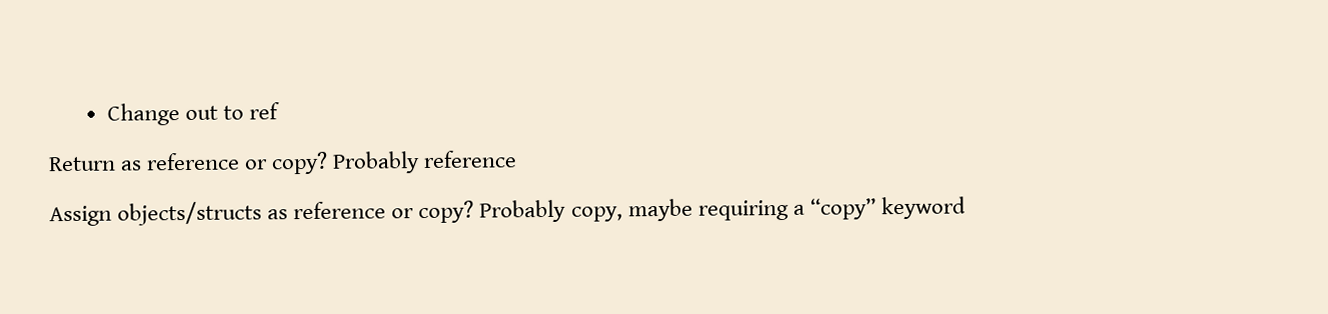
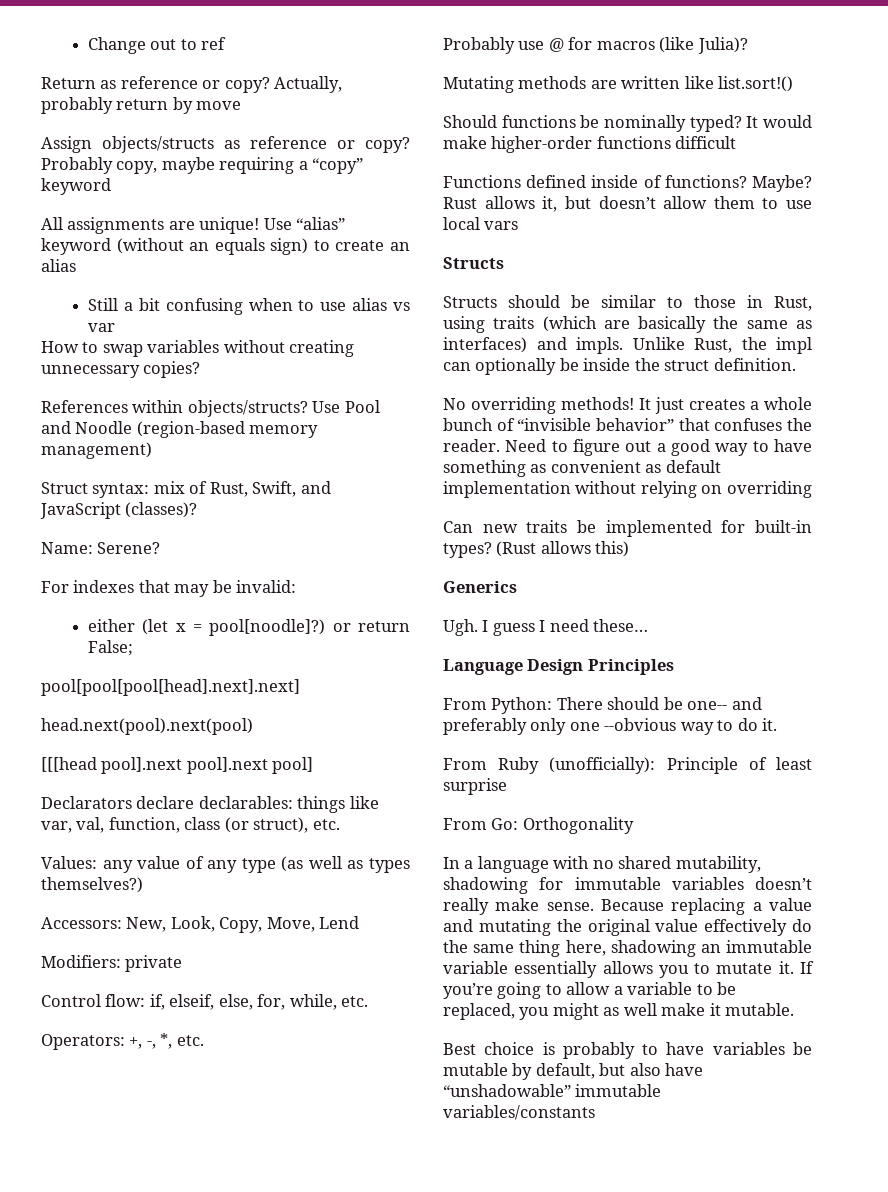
[332,150,518,174] Probably reference -> [274,76,343,93] [41,97,242,114] Actually, probably return by move
(966, 208) none -> [41,217,346,234] [41,238,410,255] [41,259,76,272] [88,298,411,315] [88,323,116,332] [41,340,355,357] [41,361,201,378] [41,400,380,417] [41,421,319,438] [41,442,152,459] [41,481,331,498] [40,502,198,519] [41,542,161,554] [41,580,297,597] [88,619,410,636] [88,640,134,656] [41,679,300,696] [41,718,253,735] [41,757,314,774] [41,796,379,813] [41,817,340,833] [41,856,410,873] [41,877,143,893] [41,916,360,933] [41,955,183,972] [41,994,369,1010] [41,1033,204,1050] [443,37,748,54] [443,76,794,93] [443,115,812,132] [443,136,737,153] [443,175,812,192] [443,196,812,212] [443,217,519,230] [443,257,504,269] [443,295,812,311] [443,316,812,333] [443,337,812,354] [443,358,796,375] [443,397,812,414] [443,418,812,431] [443,439,812,456] [443,460,721,477] [443,481,812,498] [443,520,812,537] [443,541,630,558] [443,581,517,593] [443,619,649,636] [443,659,674,675] [443,697,762,714] [443,718,778,735] [443,757,812,774] [443,778,507,795] [443,817,634,834] [443,856,761,873] [443,877,812,894] [443,898,812,915] [443,919,812,936] [443,940,812,957] [443,961,814,978] [443,982,737,999] [443,1003,795,1020] [443,1042,812,1059] [443,1063,704,1080] [443,1084,662,1097] [443,1105,595,1120] // All assignments are unique! Use “alias” keyword (without an equals sign) to create an alias // Still a bit confusing when to use alias vs var // How to swap variables without creating unnecessary copies? // References within objects/structs? Use Pool and Noodle (region-based memory management) // Struct syntax: mix of Rust, Swift, and JavaScript (classes)? // Name: Serene? // For indexes that may be invalid: // either (let x = pool[noodle]?) or return False; // pool[pool[pool[head].next].next] // head.next(pool).next(pool) // [[[head pool].next pool].next pool] // Declarators declare declarables: things like var, val, function, class (or struct), etc. // Values: any value of any type (as well as types themselves?) // Accessors: New, Look, Copy, Move, Lend // Modifiers: private // Control flow: if, elseif, else, for, while, etc. // Operators: +, -, *, etc. // Probably use @ for macros (like Julia)? // Mutating methods are written like list.sort!() // Should functions be nominally typed? It would make higher-order functions difficult // Functions defined inside of functions? Maybe? Rust allows it, but doesn’t allow them to use local vars // Structs // Structs should be similar to those in Rust, using traits (which are basically the same as interfaces) and impls. Unlike Rust, the impl can optionally be inside the struct definition. // No overriding methods! It just creates a whole bunch of “invisible behavior” that confuses the reader. Need to figure out a good way to have something as convenient as default implementation without relying on overriding // Can new traits be implemented for built-in types? (Rust allows this) // Generics // Ugh. I guess I need these… // Language Design Principles // From Python: There should be one-- and preferably only one --obvious way to do it. // From Ruby (unofficially): Principle of least surprise // From Go: Orthogonality // In a language with no shared mutability, shadowing for immutable variables doesn’t really make sense. Because replacing a value and mutating the original value effectively do the same thing here, shadowing an immutable variable essentially allows you to mutate it. If you’re going to allow a variable to be replaced, you might as well make it mutable. // Best choice is probably to have variables be mutable by default, but also have “unshadowable” immutable variables/constants

